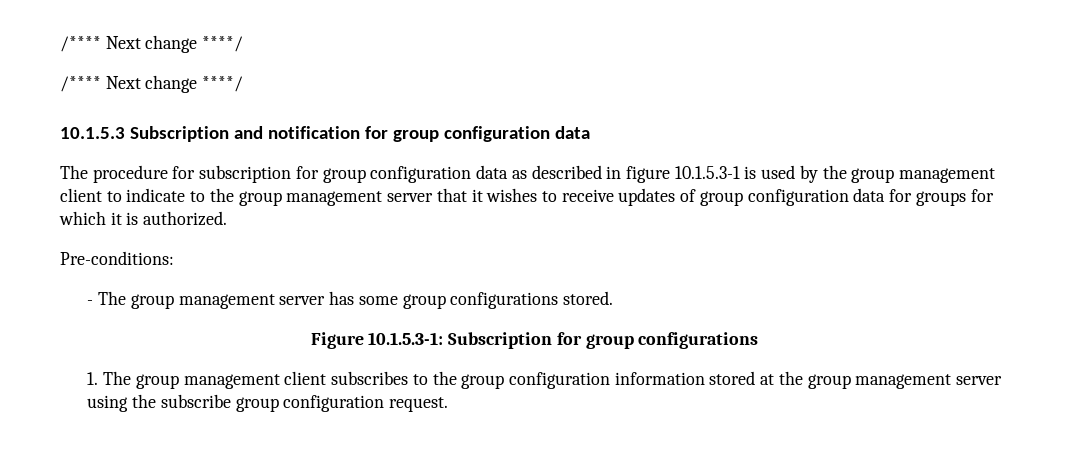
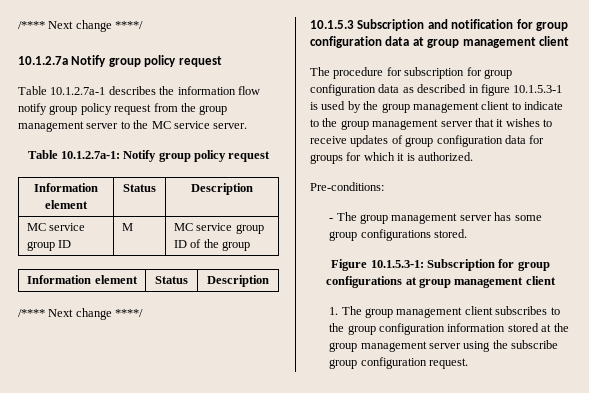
[60,35,244,53] /**** Next change ****/ -> [18,20,144,32] [18,55,222,67] [18,86,260,95] [18,103,228,115] [18,120,248,132] [27,150,271,162] [34,183,98,192] [45,200,88,209] [123,184,156,192] [191,183,253,195] [26,223,86,231] [26,240,72,251] [121,223,133,231] [173,223,264,234] [173,239,250,251] [27,275,138,284] [155,276,188,284] [207,275,269,287] /**** Next change ****/ // 10.1.2.7a Notify group policy request // Table 10.1.2.7a-1 describes the information flow notify group policy request from the group management server to the MC service server. // Table 10.1.2.7a-1: Notify group policy request // Information element | Status | Description // MC service group ID | M | MC service group ID of the group // Information element | Status | Description
(590, 132) none -> [412,36,569,48] at group management client
(759, 340) none -> [405,276,556,288] at group management client

